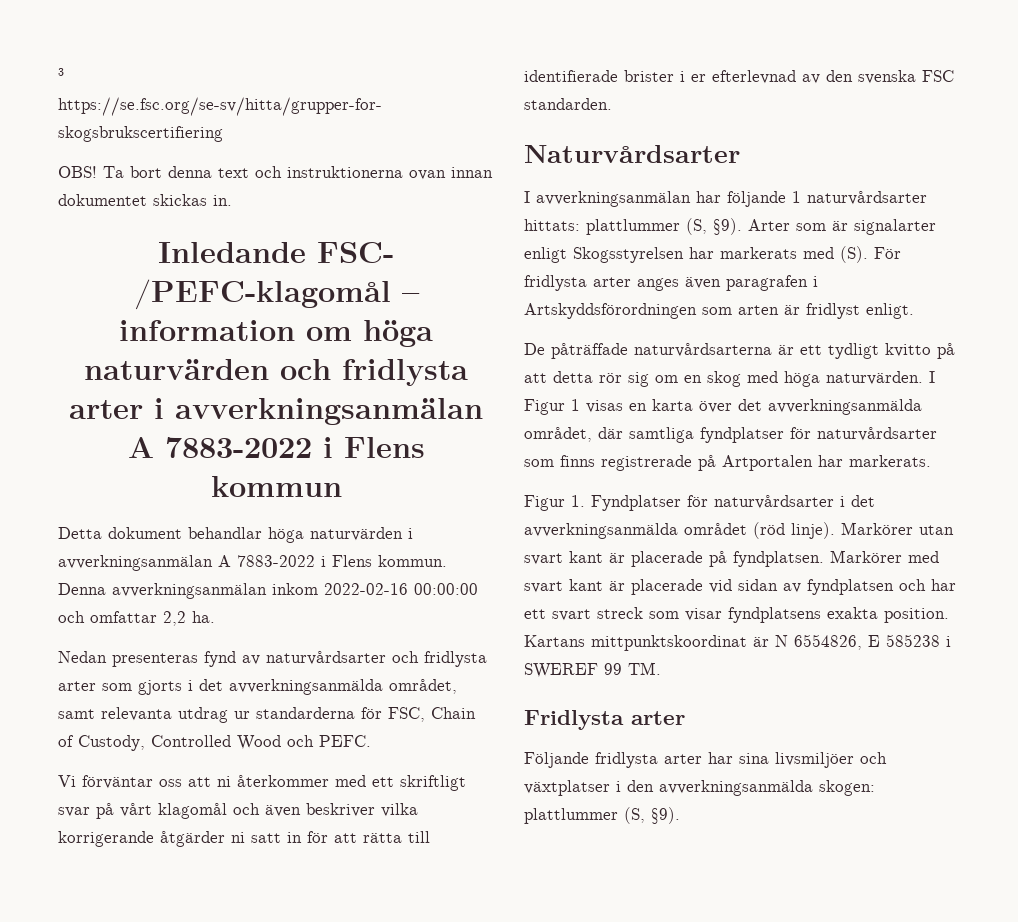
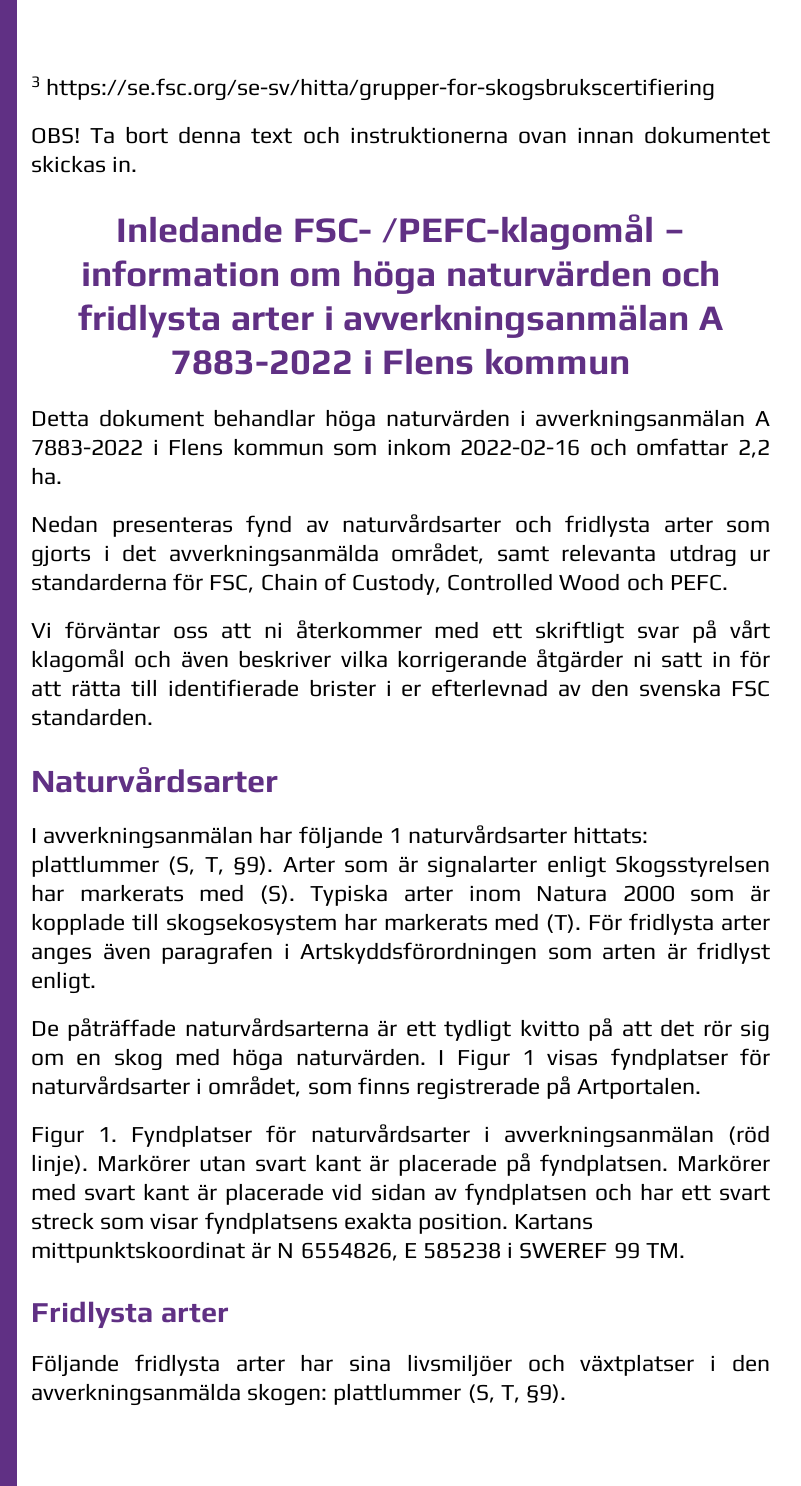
[378,555,447,567] [58,583,267,599] kommun. Denna avverkningsanmälan -> [232,438,378,456] kommun som
[414,583,478,595] 00:00:00 -> (581, 447) none
(707, 226) none -> [204,857,224,875] T,
(868, 254) none -> [310,884,771,906] [31,913,582,936] Typiska arter inom Natura 2000 som är kopplade till skogsekosystem har markerats med (T).
[553,371,593,383] detta -> [660,1019,695,1037] det
[629,399,922,415] [524,427,694,443] en karta över det avverkningsanmälda området, där samtliga -> (599, 1057) none
(937, 434) none -> [196,1076,302,1097] i området,
[722,455,931,471] Artportalen har markerats. -> [577,1077,702,1099] Artportalen.
[851,495,875,507] [524,523,747,539] det avverkningsanmälda området -> [503,1125,714,1148] avverkningsanmälan
(645, 815) none -> [500,1385,520,1403] T,

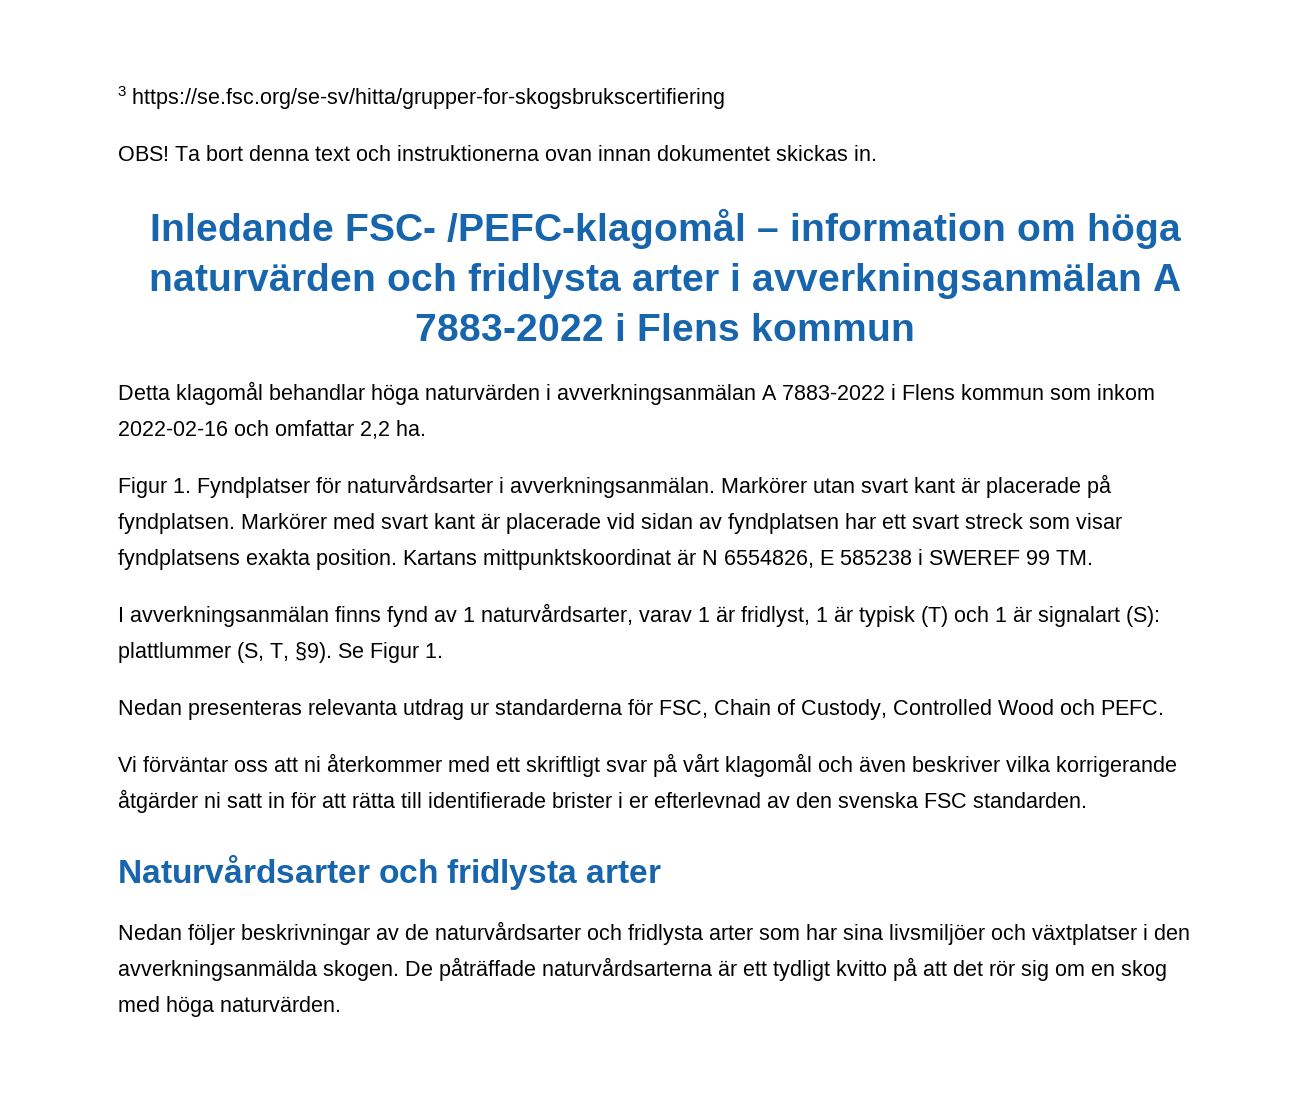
[98,409,204,427] dokument -> [176,381,263,405] klagomål
[31,514,770,537] [31,543,549,567] Nedan presenteras fynd av naturvårdsarter och fridlysta arter som gjorts i det avverkningsanmälda området, samt -> [118,474,1111,498] [118,513,1122,534] [118,549,1093,570] [118,603,1160,627] [118,642,443,663] [118,699,302,720] Figur 1. Fyndplatser för naturvårdsarter i avverkningsanmälan. Markörer utan svart kant är placerade på fyndplatsen. Markörer med svart kant är placerade vid sidan av fyndplatsen har ett svart streck som visar fyndplatsens exakta position. Kartans mittpunktskoordinat är N 6554826, E 585238 i SWEREF 99 TM. // I avverkningsanmälan finns fynd av 1 naturvårdsarter, varav 1 är fridlyst, 1 är typisk (T) och 1 är signalart (S): plattlummer (S, T, §9). Se Figur 1. // Nedan presenteras
[31,825,649,849] [31,855,771,878] [31,884,771,906] [31,913,771,936] [31,942,770,965] [31,971,96,994] // I avverkningsanmälan har följande 1 naturvårdsarter hittats: plattlummer (S, T, §9). Arter som är signalarter enligt Skogsstyrelsen har markerats med (S). Typiska arter inom Natura 2000 som är kopplade till skogsekosystem har markerats med (T). För fridlysta arter anges även paragrafen i Artskyddsförordningen som arten är fridlyst enligt. // -> [379,859,662,890] [118,921,1190,945] [118,960,399,981] och fridlysta arter // Nedan följer beskrivningar av de naturvårdsarter och fridlysta arter som har sina livsmiljöer och växtplatser i den avverkningsanmälda skogen.
[438,1048,770,1071] [31,1076,702,1100] [31,1124,770,1148] [31,1153,771,1177] [31,1183,771,1205] [31,1212,594,1234] [31,1241,685,1263] [31,1301,229,1329] [31,1354,771,1377] [31,1383,567,1406] I Figur 1 visas fyndplatser för naturvårdsarter i området, som finns registrerade på Artportalen. // Figur 1. Fyndplatser för naturvårdsarter i avverkningsanmälan (röd linje). Markörer utan svart kant är placerade på fyndplatsen. Markörer med svart kant är placerade vid sidan av fyndplatsen och har ett svart streck som visar fyndplatsens exakta position. Kartans mittpunktskoordinat är N 6554826, E 585238 i SWEREF 99 TM. // Fridlysta arter // Följande fridlysta arter har sina livsmiljöer och växtplatser i den avverkningsanmälda skogen: plattlummer (S, T, §9). -> (341, 1004) none

